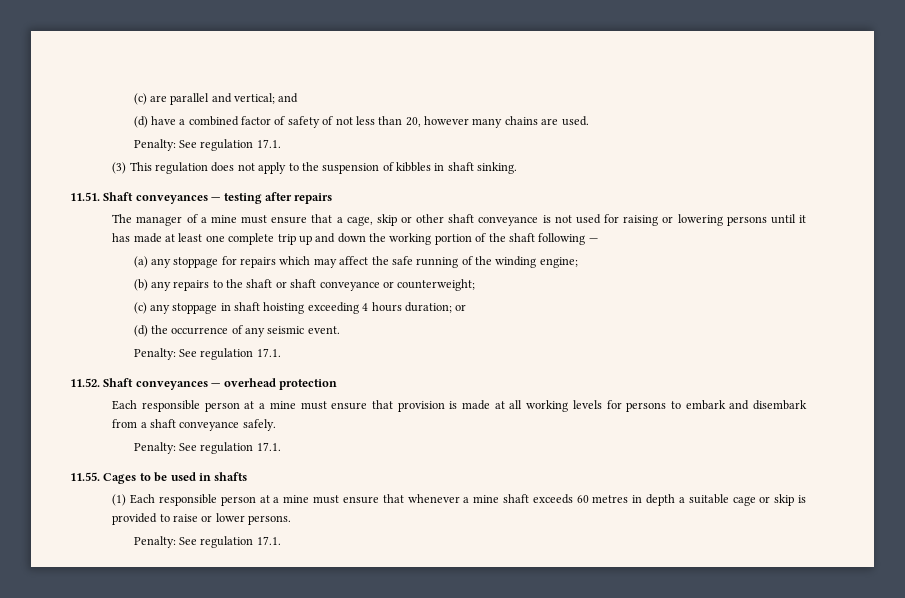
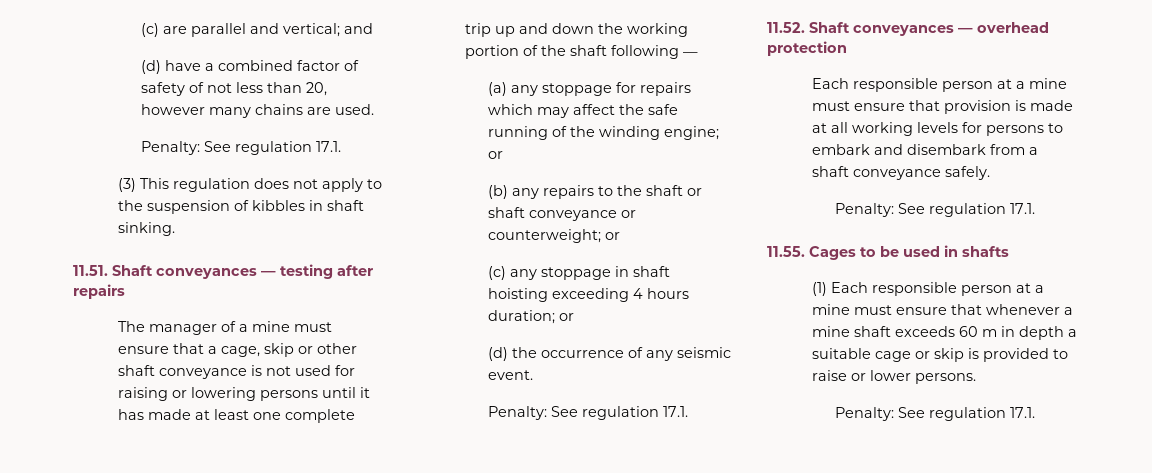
(578, 262) none -> [487,151,503,159] or
(476, 285) none -> [604,232,620,240] or
[592,495,629,503] metres -> [982,329,998,337] m

